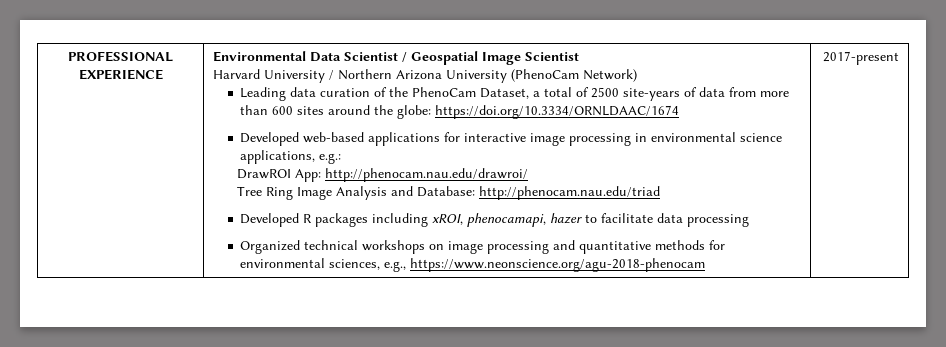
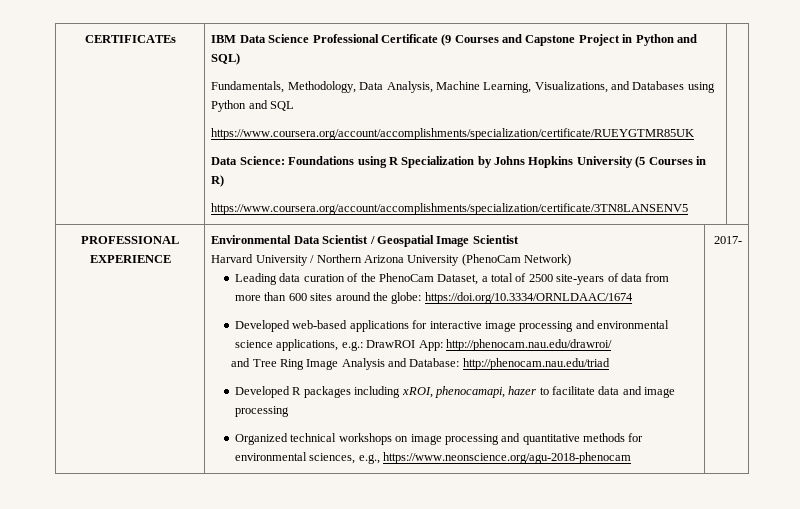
(68, 56) none -> [84,35,176,43] [211,34,697,46] [211,53,241,65] [211,81,715,93] [211,100,295,112] [211,128,695,140] [211,156,706,168] [211,175,225,187] [211,203,689,215] CERTIFICATEs | IBM Data Science Professional Certificate (9 Courses and Capstone Project in Python and SQL) // Fundamentals, Methodology, Data Analysis, Machine Learning, Visualizations, and Databases using Python and SQL // https://www.coursera.org/account/accomplishments/specialization/certificate/RUEYGTMR85UK // Data Science: Foundations using R Specialization by Johns Hopkins University (5 Courses in R) // https://www.coursera.org/account/accomplishments/specialization/certificate/3TN8LANSENV5 | //
[635,133,648,142] in -> [575,320,595,329] and
(342, 158) // -> (363, 346) none
(528, 175) none -> [231,358,251,367] and
(684, 218) none -> [622,386,676,398] and image
[822,51,899,65] 2017-present -> [713,236,742,244] 2017-

